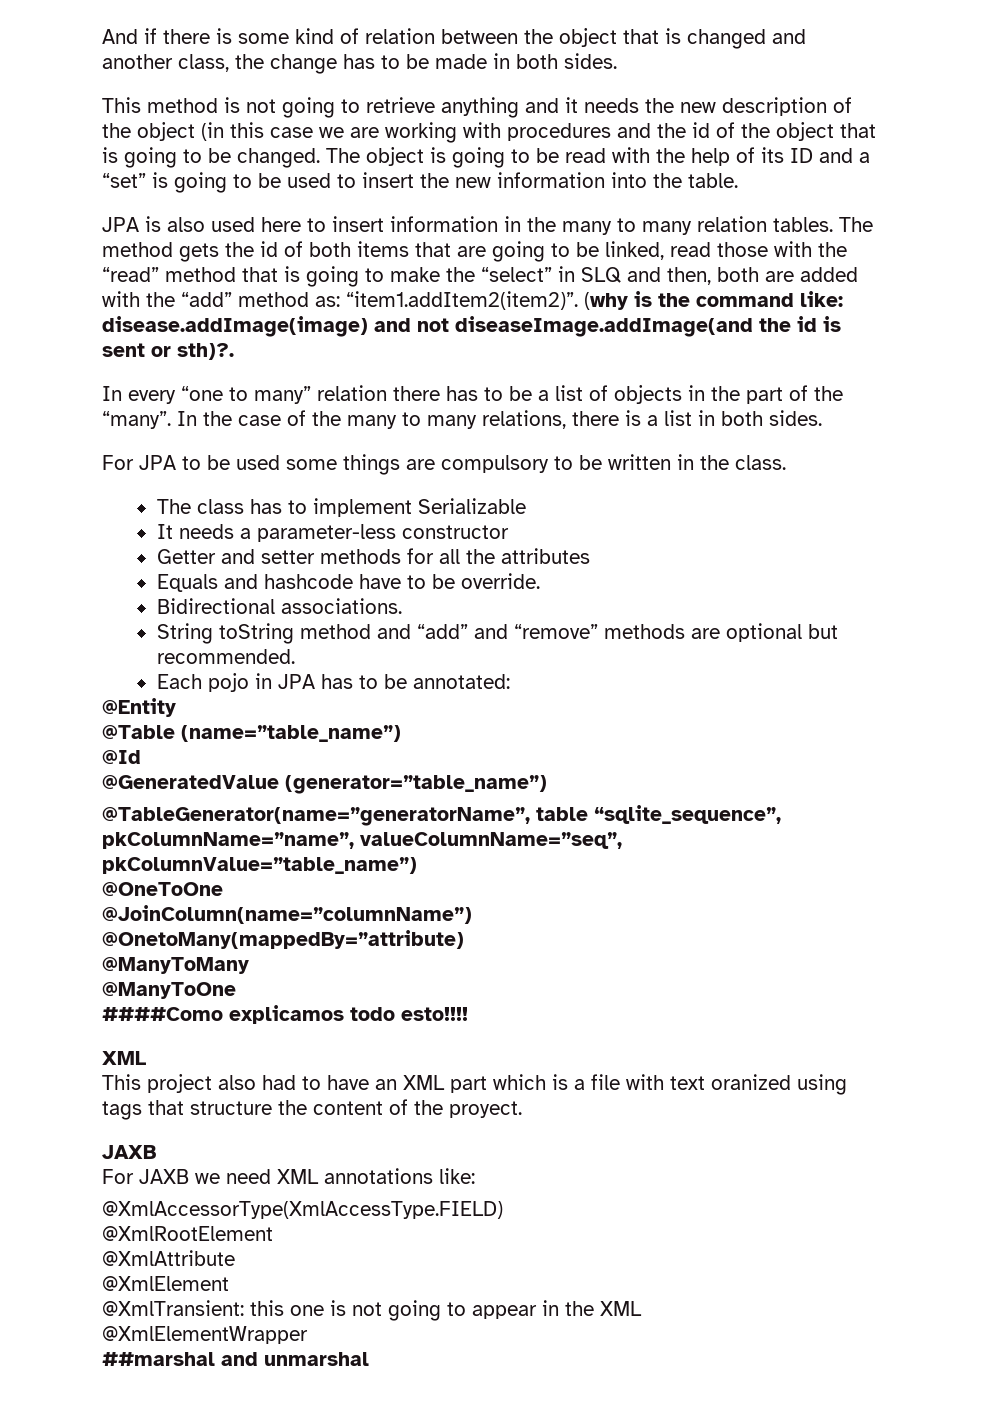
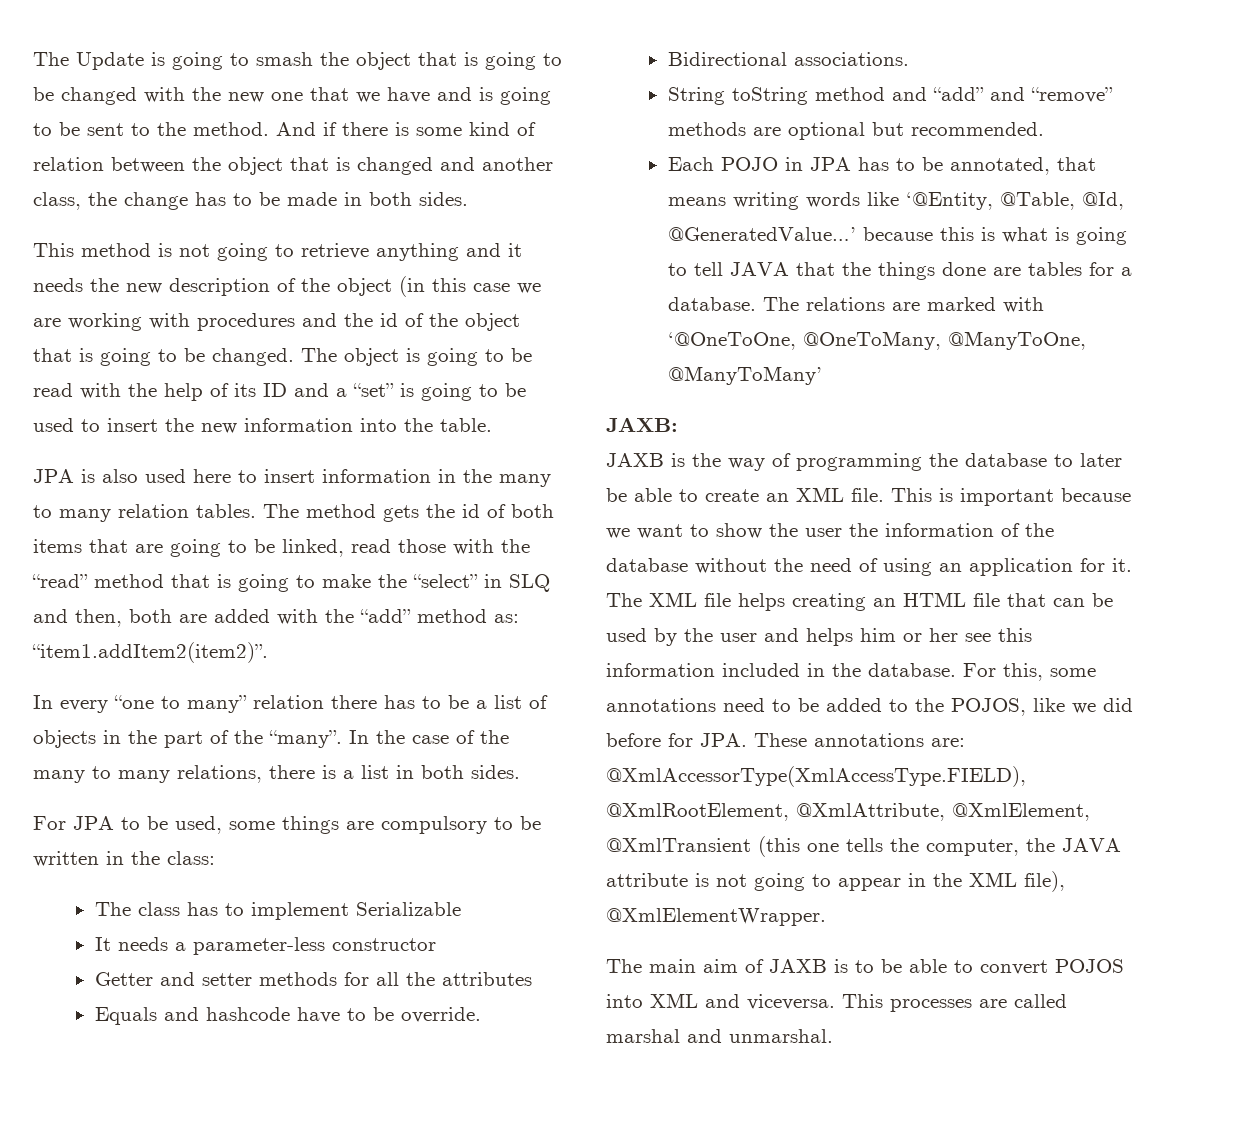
(102, 36) none -> [33,52,562,70] [33,87,551,105] [33,122,269,136] The Update is going to smash the object that is going to be changed with the new one that we have and is going to be sent to the method.
[584,291,843,310] [102,316,841,337] [102,343,234,360] (why is the command like: disease.addImage(image) and not diseaseImage.addImage(and the id is sent or sth)?. -> (268, 652) none
[236,455,280,470] used -> [175,816,222,834] used,
[735,455,786,470] class. -> [167,851,215,865] class:
[207,673,249,692] pojo -> [720,157,778,171] POJO
[412,674,510,689] [102,698,176,717] [102,725,401,742] [102,750,141,764] [102,775,547,794] [102,805,781,826] [102,832,622,849] [102,857,417,874] [102,882,223,896] [102,905,472,924] [102,930,464,949] [102,957,249,974] [102,982,236,999] [102,1005,468,1024] [102,1051,146,1065] [102,1074,847,1095] [102,1099,522,1120] [102,1145,156,1159] [102,1168,475,1184] [102,1201,503,1219] [102,1226,273,1241] [102,1250,235,1266] [102,1276,229,1291] [102,1300,324,1316] annotated: // @Entity // @Table (name=”table_name”) // @Id // @GeneratedValue (generator=”table_name”) // @TableGenerator(name=”generatorName”, table “sqlite_sequence”, pkColumnName=”name”, valueColumnName=”seq”, pkColumnValue=”table_name”) // @OneToOne // @JoinColumn(name=”columnName”) // @OnetoMany(mappedBy=”attribute) // @ManyToMany // @ManyToOne // ####Como explicamos todo esto!!!! // XML // This project also had to have an XML part which is a file with text oranized using tags that structure the content of the proyect. // JAXB // For JAXB we need XML annotations like: // @XmlAccessorType(XmlAccessType.FIELD) // @XmlRootElement // @XmlAttribute // @XmlElement // @XmlTransient: this one -> [949,157,1096,175] [667,192,1124,210] [667,227,1127,245] [667,262,1132,280] [667,297,1044,313] [667,331,1086,350] [667,366,822,385] [606,417,678,432] [606,453,1122,471] [606,487,1131,506] [606,523,1054,539] [606,558,1132,576] [606,592,1113,611] [606,628,1032,646] [606,663,1096,681] [606,698,1133,716] [606,733,965,747] [606,766,1026,787] [606,803,1090,821] [606,836,1121,857] [606,873,688,887] annotated, that means writing words like ‘@Entity, @Table, @Id, @GeneratedValue…’ because this is what is going to tell JAVA that the things done are tables for a database. The relations are marked with ‘@OneToOne, @OneToMany, @ManyToOne, @ManyToMany’ // JAXB: // JAXB is the way of programming the database to later be able to create an XML file. This is important because we want to show the user the information of the database without the need of using an application for it. The XML file helps creating an HTML file that can be used by the user and helps him or her see this information included in the database. For this, some annotations need to be added to the POJOS, like we did before for JPA. These annotations are: @XmlAccessorType(XmlAccessType.FIELD), @XmlRootElement, @XmlAttribute, @XmlElement, @XmlTransient (this one tells the computer, the JAVA attribute
[102,1326,308,1344] [102,1352,369,1366] // @XmlElementWrapper // ##marshal and unmarshal -> [1024,871,1065,892] [606,908,826,926] [606,959,1124,975] [606,993,1067,1012] [606,1029,833,1043] file), @XmlElementWrapper. // The main aim of JAXB is to be able to convert POJOS into XML and viceversa. This processes are called marshal and unmarshal.

